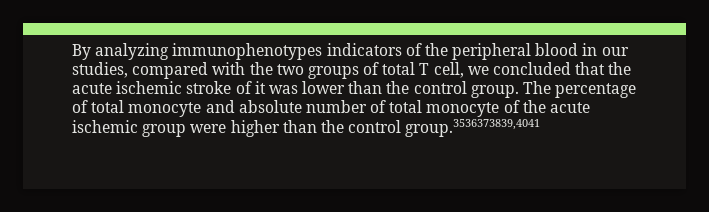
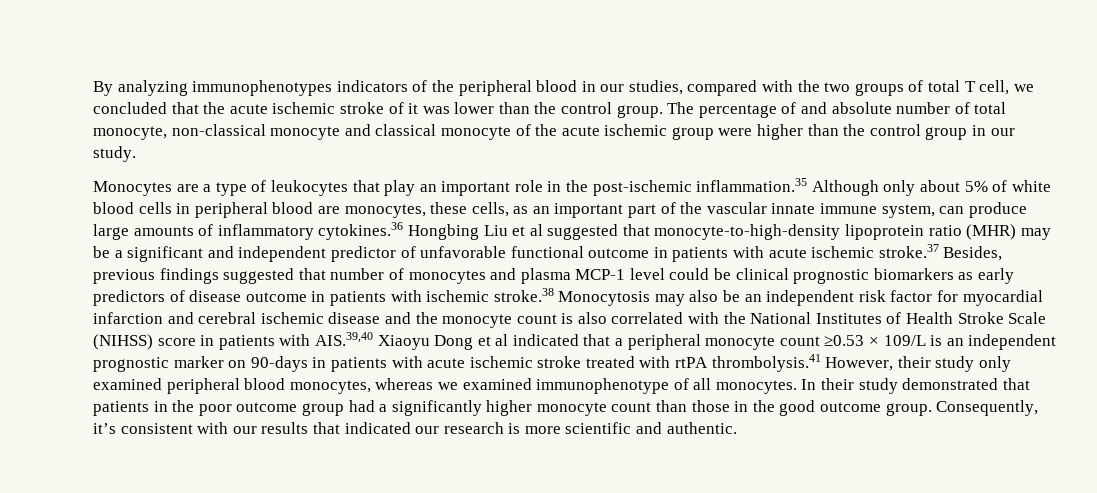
[91,100,202,117] total monocyte -> (797, 108) none
(423, 106) none -> [93,124,437,140] monocyte, non-classical monocyte and classical
[405,119,541,137] group.3536373839,4041 -> [925,125,1015,140] [93,146,136,162] [93,178,1051,196] [93,202,1027,218] [93,222,1051,240] [93,244,1003,262] [93,268,1015,284] [93,288,1043,306] [93,312,1047,328] [93,332,1057,350] [93,354,1012,372] [93,378,1030,394] [93,400,1039,416] [93,422,737,434] group in our study. // Monocytes are a type of leukocytes that play an important role in the post-ischemic inflammation.35 Although only about 5% of white blood cells in peripheral blood are monocytes, these cells, as an important part of the vascular innate immune system, can produce large amounts of inflammatory cytokines.36 Hongbing Liu et al suggested that monocyte-to-high-density lipoprotein ratio (MHR) may be a significant and independent predictor of unfavorable functional outcome in patients with acute ischemic stroke.37 Besides, previous findings suggested that number of monocytes and plasma MCP-1 level could be clinical prognostic biomarkers as early predictors of disease outcome in patients with ischemic stroke.38 Monocytosis may also be an independent risk factor for myocardial infarction and cerebral ischemic disease and the monocyte count is also correlated with the National Institutes of Health Stroke Scale (NIHSS) score in patients with AIS.39,40 Xiaoyu Dong et al indicated that a peripheral monocyte count ≥0.53 × 109/L is an independent prognostic marker on 90-days in patients with acute ischemic stroke treated with rtPA thrombolysis.41 However, their study only examined peripheral blood monocytes, whereas we examined immunophenotype of all monocytes. In their study demonstrated that patients in the poor outcome group had a significantly higher monocyte count than those in the good outcome group. Consequently, it’s consistent with our results that indicated our research is more scientific and authentic.

